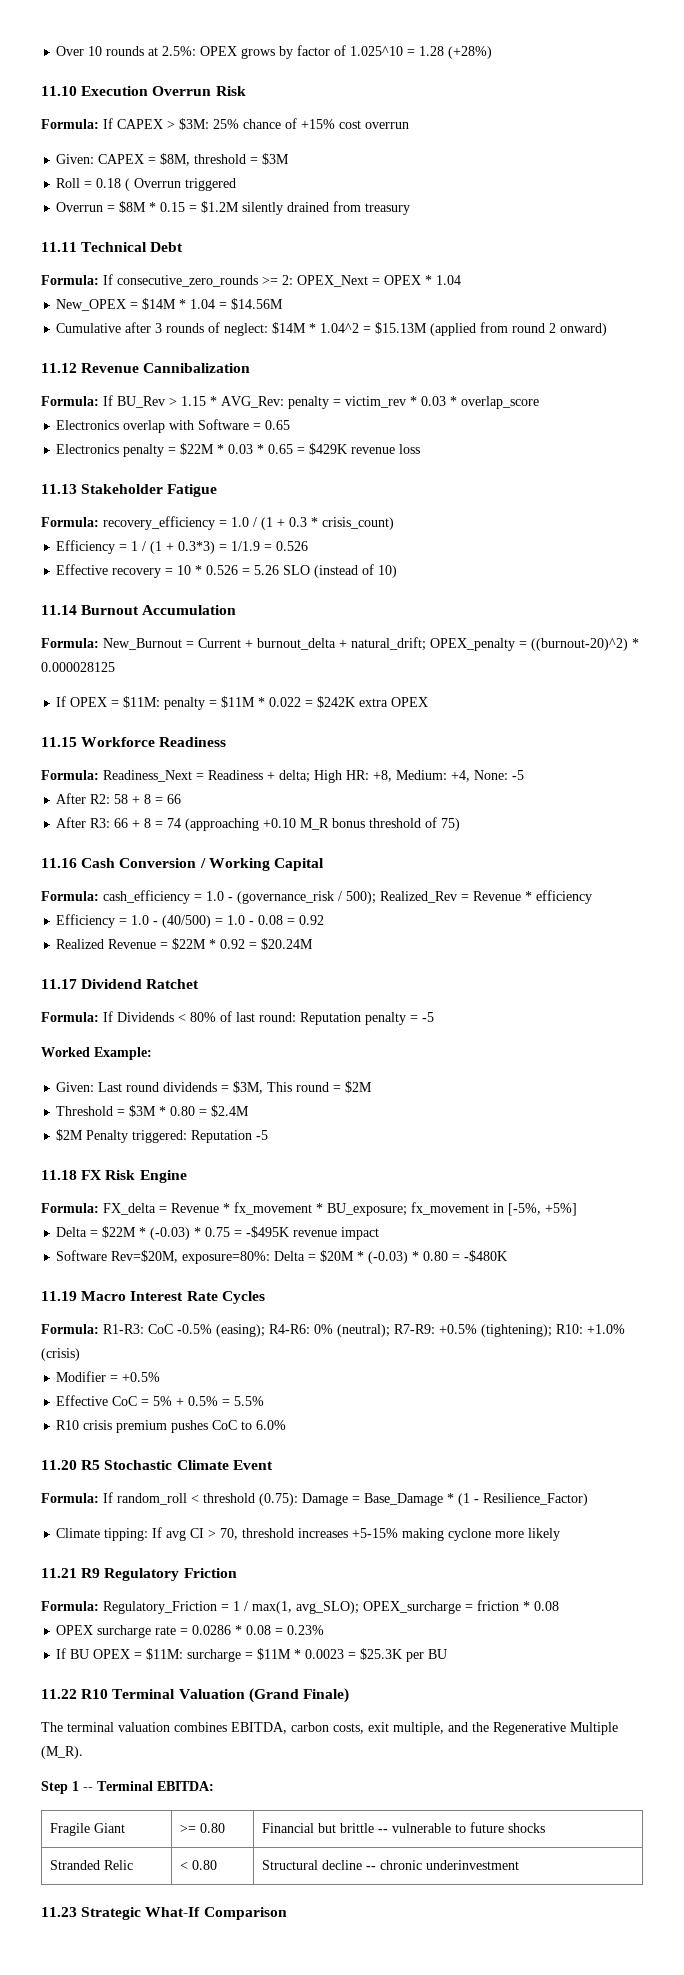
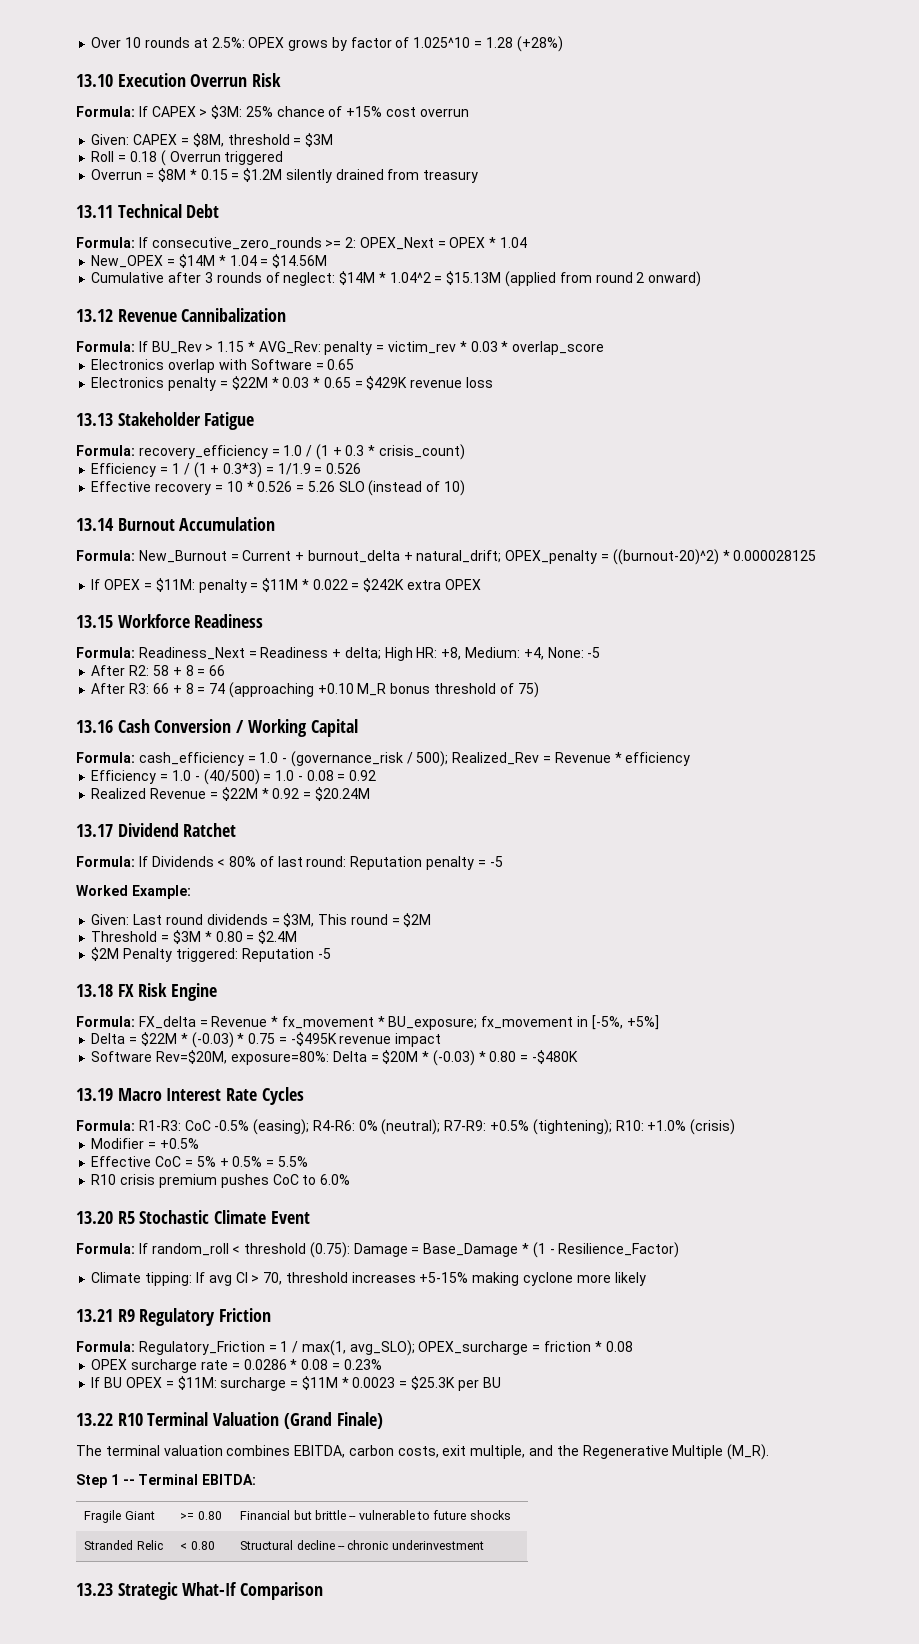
[41,86,77,96] 11.10 -> [76,74,113,87] 13.10
[41,242,77,252] 11.11 -> [76,205,113,218] 13.11
[41,363,77,373] 11.12 -> [76,309,113,322] 13.12
[41,484,77,494] 11.13 -> [76,413,113,426] 13.13
[41,605,77,615] 11.14 -> [76,518,114,531] 13.14
[41,737,77,747] 11.15 -> [76,615,113,628] 13.15
[41,858,77,868] 11.16 -> [76,720,113,733] 13.16
[41,979,77,989] 11.17 -> [76,824,113,837] 13.17
[41,1170,77,1180] 11.18 -> [76,984,113,997] 13.18
[41,1291,77,1301] 11.19 -> [76,1088,113,1101] 13.19
[41,1460,77,1470] 11.20 -> [76,1211,113,1224] 13.20
[41,1568,77,1578] 11.21 -> [76,1309,113,1322] 13.21
[41,1689,77,1699] 11.22 -> [76,1413,113,1426] 13.22
[41,1907,77,1917] 11.23 -> [76,1583,113,1596] 13.23

